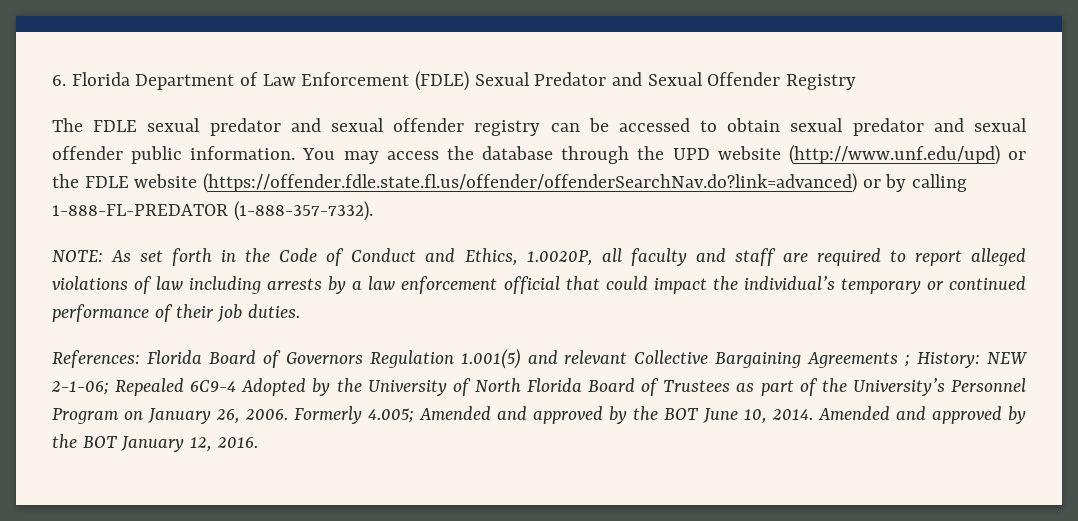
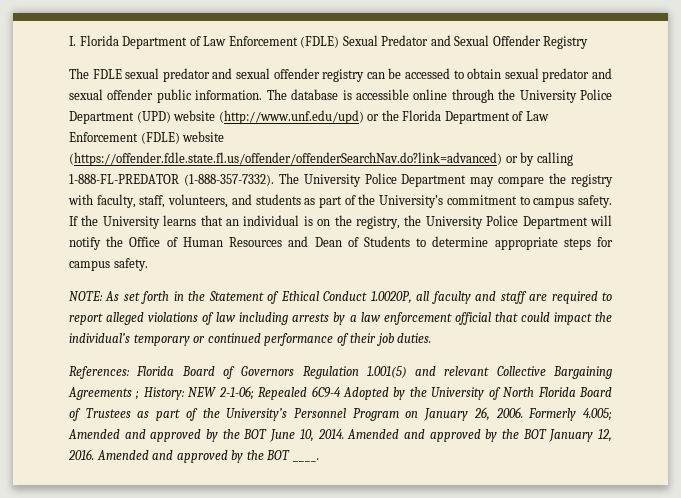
[52,75,66,86] 6. -> [69,36,76,46] I.
[302,145,1026,165] [52,174,129,188] You may access the database through the UPD website (http://www.unf.edu/upd) or the FDLE -> [266,89,613,103] [69,110,549,124] [69,132,180,144] The database is accessible online through the University Police Department (UPD) website (http://www.unf.edu/upd) or the Florida Department of Law Enforcement (FDLE)
(373, 211) none -> [278,173,614,187] [68,194,613,208] [69,215,612,229] [69,236,613,250] [69,258,148,271] The University Police Department may compare the registry with faculty, staff, volunteers, and students as part of the University’s commitment to campus safety. If the University learns that an individual is on the registry, the University Police Department will notify the Office of Human Resources and Dean of Students to determine appropriate steps for campus safety.
[279,248,518,266] Code of Conduct and Ethics, -> [208,291,368,304] Statement of Ethical Conduct
(258, 442) none -> [96,450,319,463] Amended and approved by the BOT ____.

